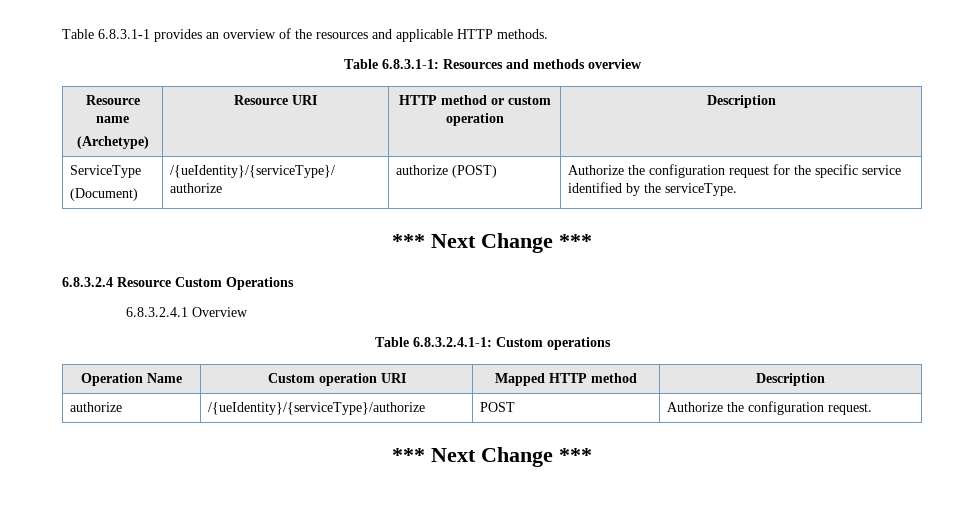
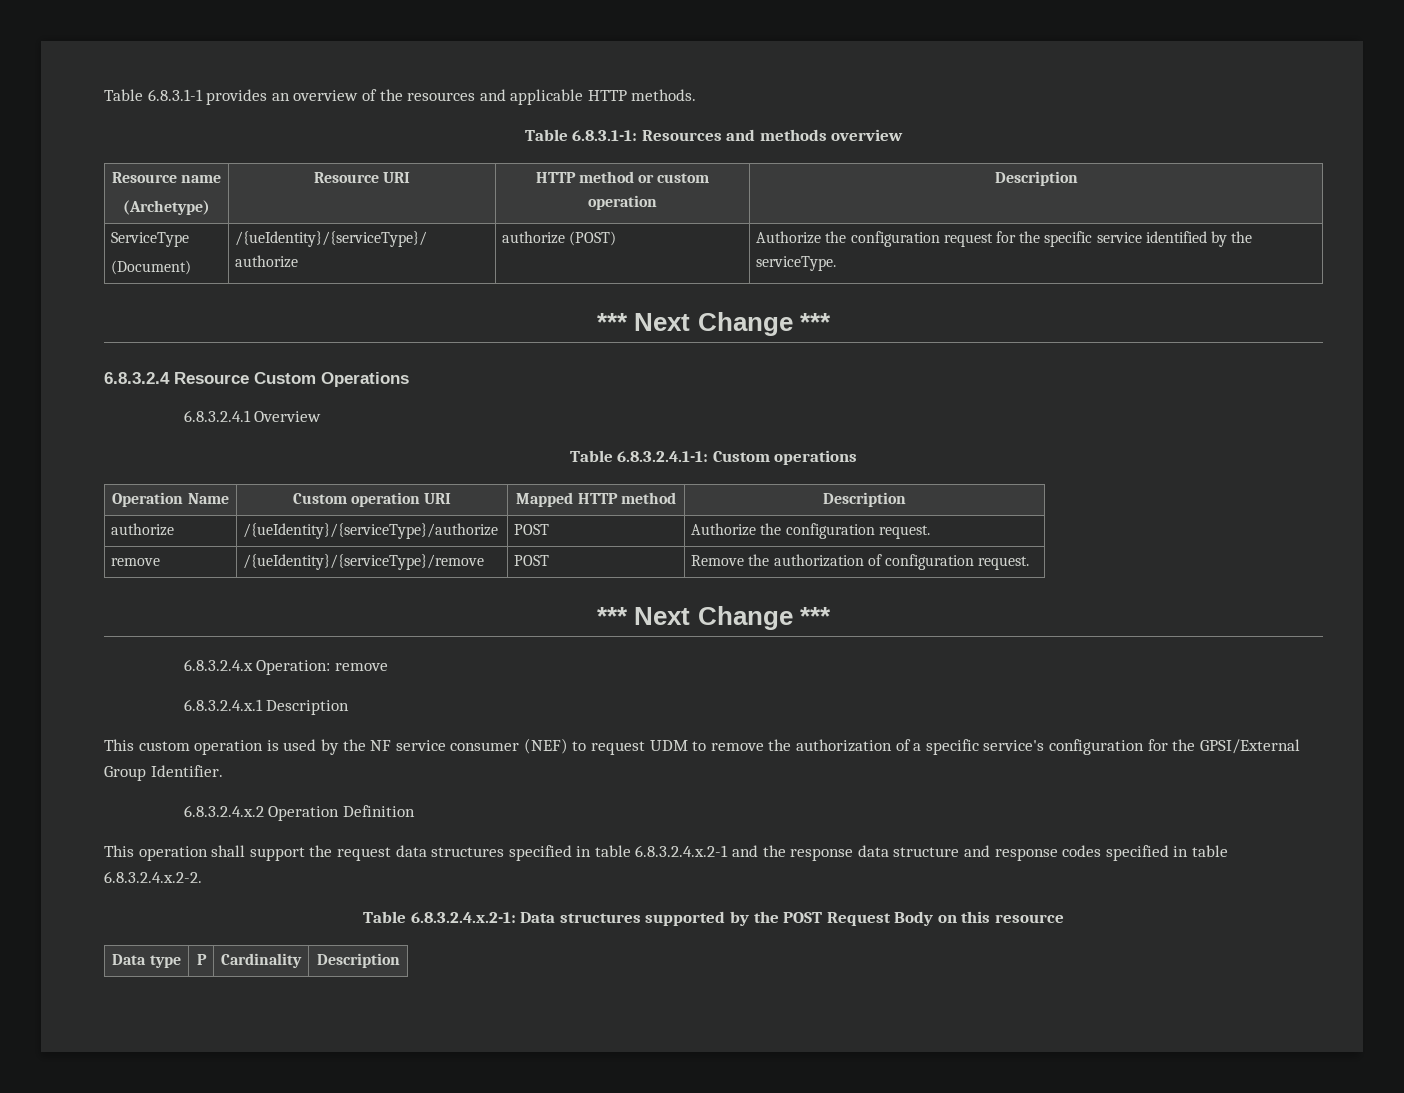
[392,447,592,467] // *** Next Change *** -> [111,558,161,566] [243,554,485,570] [514,555,550,566] [691,554,1030,570] [597,606,831,630] [183,659,388,675] [183,699,350,715] [104,738,1300,755] [104,765,223,781] [183,805,415,821] [104,845,1228,861] [104,871,202,883] [362,911,1065,926] [112,954,181,968] [196,954,207,965] [221,953,302,968] [316,953,400,968] // remove | /{ueIdentity}/{serviceType}/remove | POST | Remove the authorization of configuration request. // *** Next Change *** // 6.8.3.2.4.x Operation: remove // 6.8.3.2.4.x.1 Description // This custom operation is used by the NF service consumer (NEF) to request UDM to remove the authorization of a specific service's configuration for the GPSI/External Group Identifier. // 6.8.3.2.4.x.2 Operation Definition // This operation shall support the request data structures specified in table 6.8.3.2.4.x.2-1 and the response data structure and response codes specified in table 6.8.3.2.4.x.2-2. // Table 6.8.3.2.4.x.2-1: Data structures supported by the POST Request Body on this resource // Data type | P | Cardinality | Description

